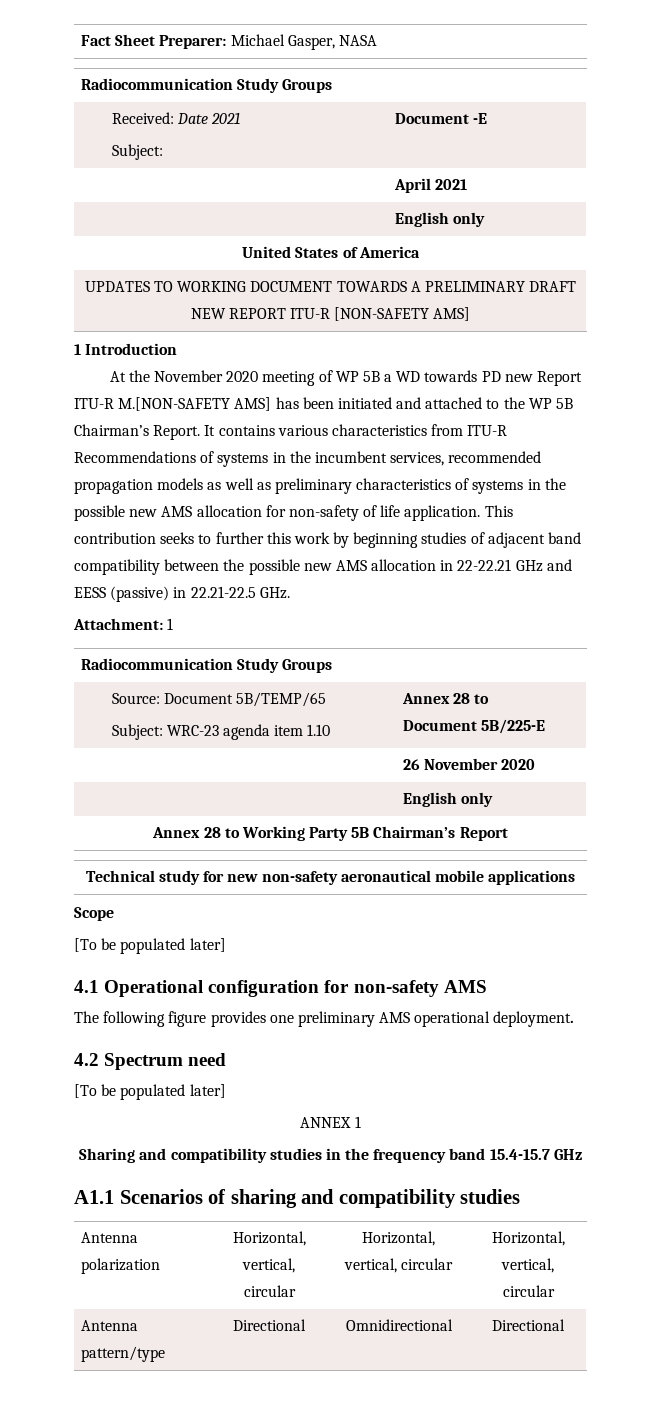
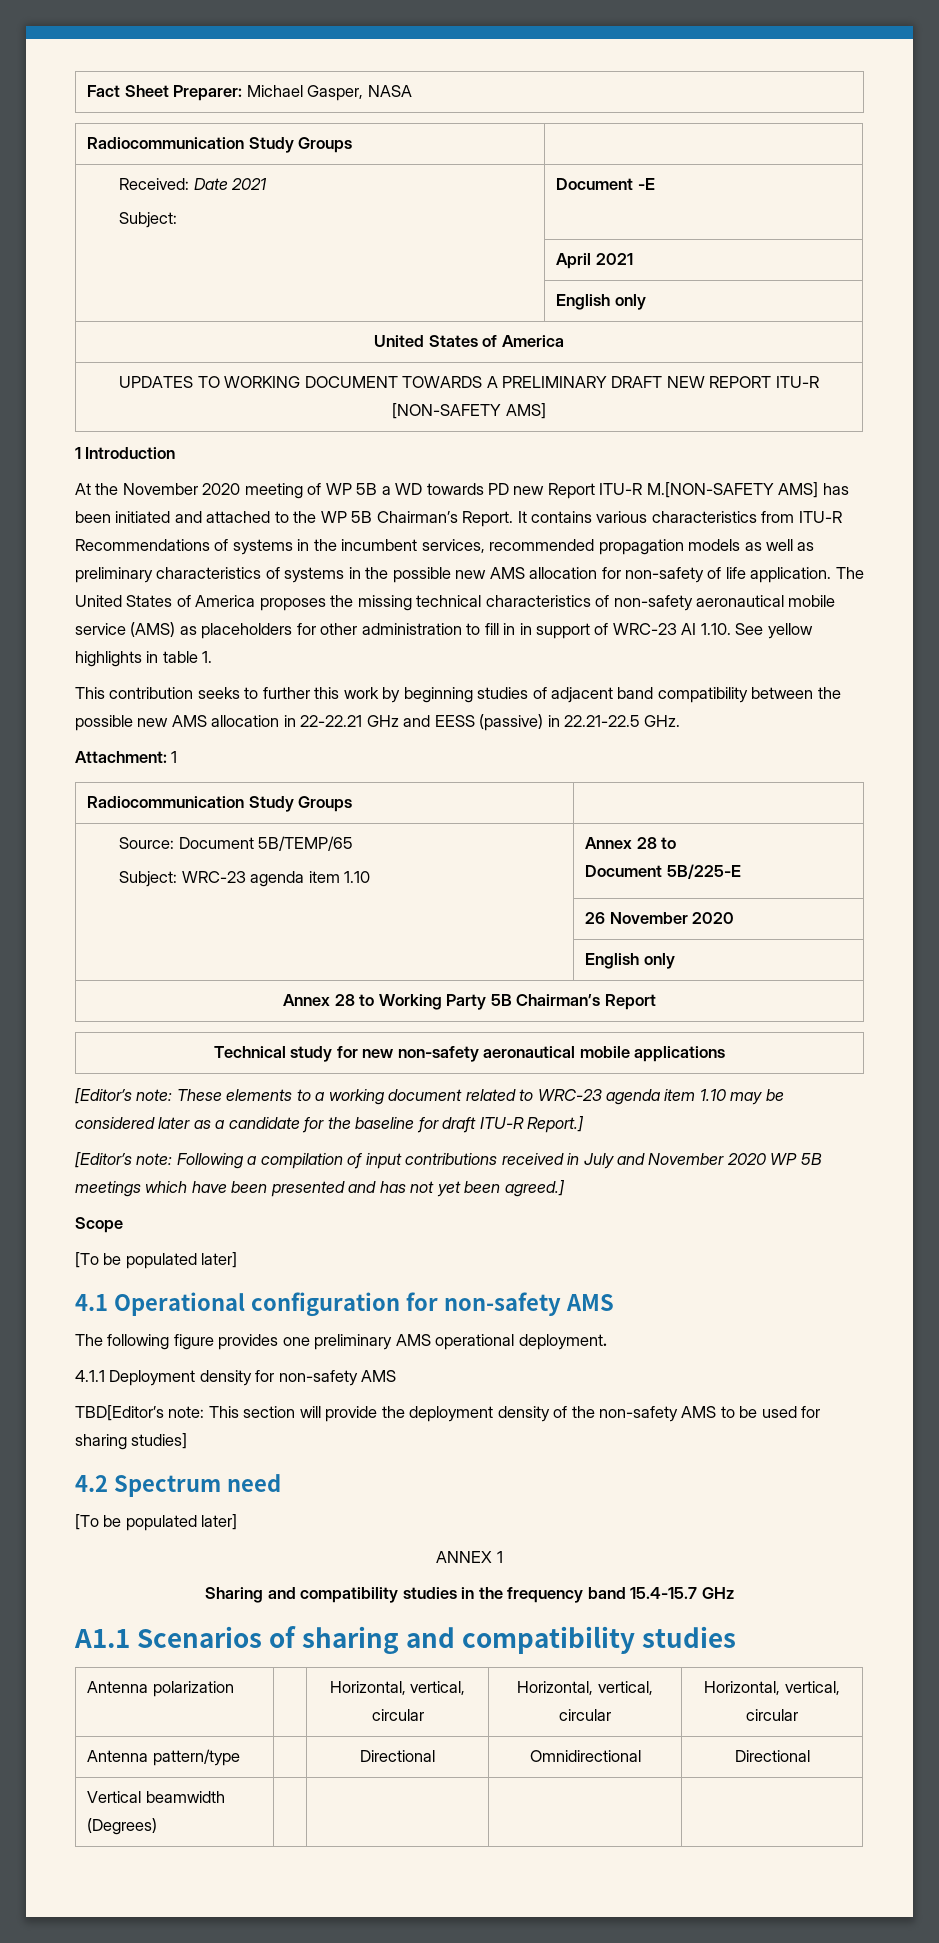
(481, 513) none -> [835,567,864,579] [75,595,836,611] [75,622,813,639] [75,651,213,667] The United States of America proposes the missing technical characteristics of non-safety aeronautical mobile service (AMS) as placeholders for other administration to fill in in support of WRC-23 AI 1.10. See yellow highlights in table 1. //
(576, 877) none -> [75,1088,784,1105] [75,1116,585,1133] [75,1152,822,1169] [75,1180,565,1197] // [Editor’s note: These elements to a working document related to WRC-23 agenda item 1.10 may be considered later as a candidate for the baseline for draft ITU-R Report.] // [Editor’s note: Following a compilation of input contributions received in July and November 2020 WP 5B meetings which have been presented and has not yet been agreed.]
(575, 1019) none -> [75,1370,397,1386] [75,1405,821,1422] [75,1433,188,1450] // 4.1.1 Deployment density for non-safety AMS // TBD[Editor’s note: This section will provide the deployment density of the non-safety AMS to be used for sharing studies]
(565, 1325) none -> [87,1791,225,1803] [87,1818,158,1835] // Vertical beamwidth (Degrees) | | | |

